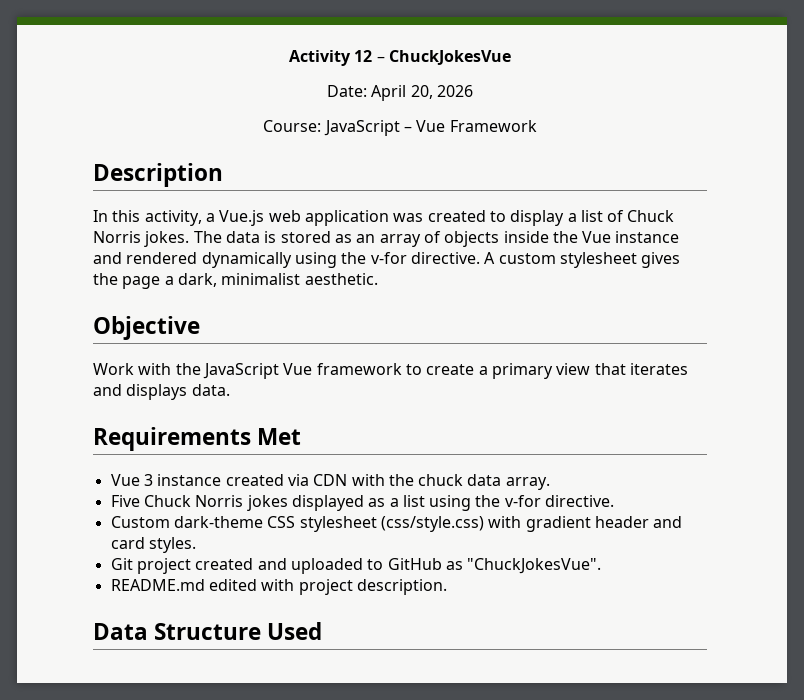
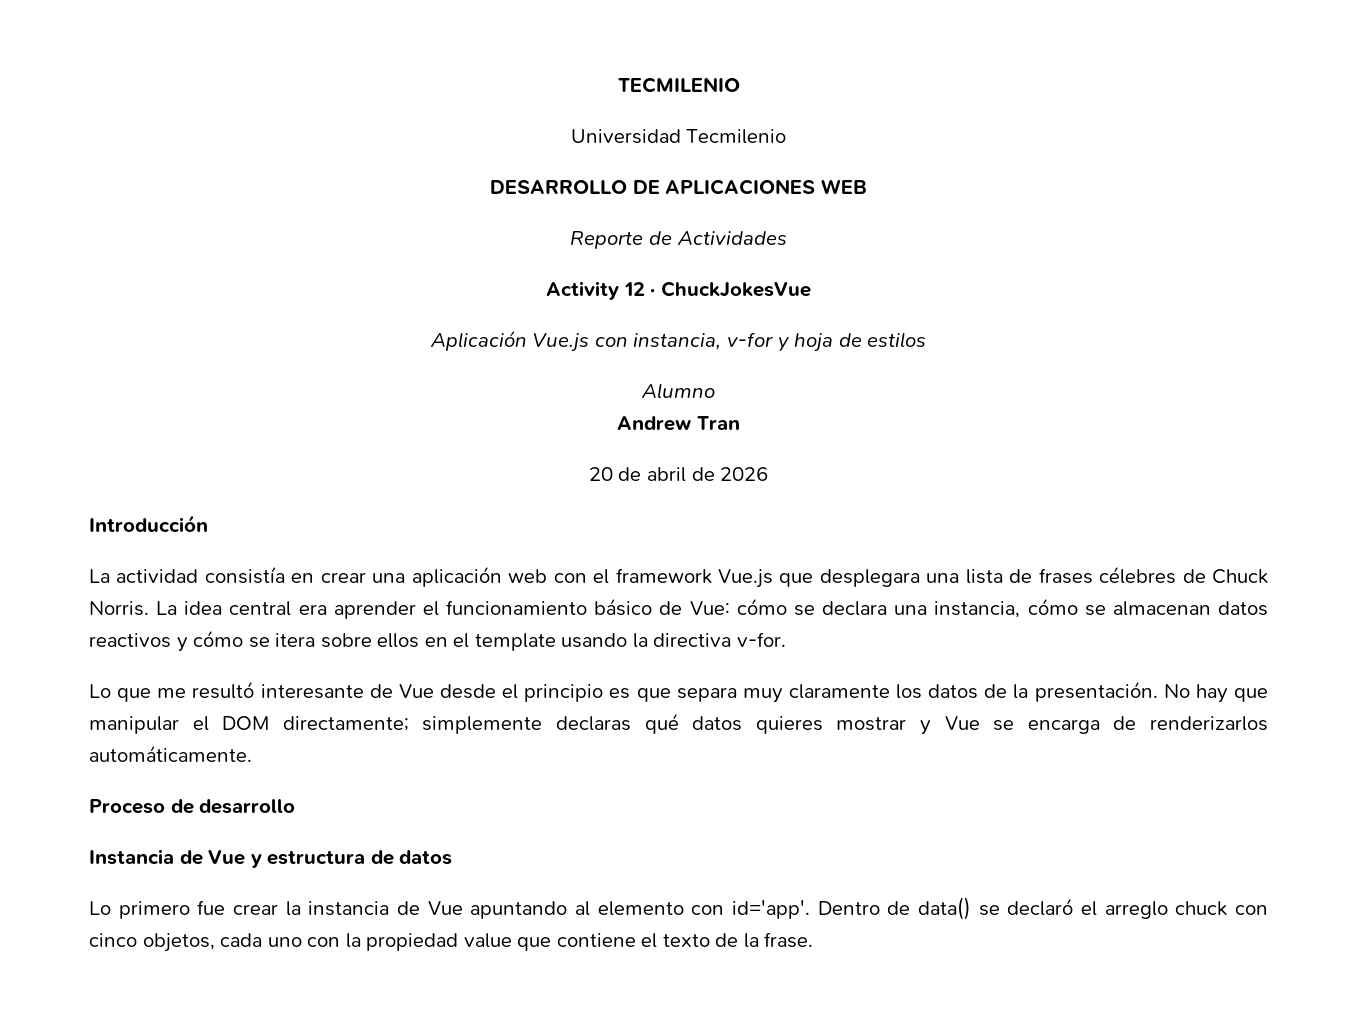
(289, 58) none -> [617,77,740,93] [570,129,787,144] [490,179,867,195] [570,231,787,249] TECMILENIO // Universidad Tecmilenio // DESARROLLO DE APLICACIONES WEB // Reporte de Actividades //
[376,56,385,62] – -> [650,289,656,296] ·
[327,85,473,101] [263,120,537,136] [93,163,223,187] [93,210,675,226] [93,231,680,247] [93,252,681,268] [93,273,378,289] [93,316,200,340] [93,363,688,379] [93,384,230,400] [93,427,302,451] [110,474,550,490] [110,495,615,511] [110,516,683,532] [110,537,196,553] [110,558,602,574] [110,579,447,595] [93,622,323,640] Date: April 20, 2026 // Course: JavaScript – Vue Framework // Description // In this activity, a Vue.js web application was created to display a list of Chuck Norris jokes. The data is stored as an array of objects inside the Vue instance and rendered dynamically using the v-for directive. A custom stylesheet gives the page a dark, minimalist aesthetic. // Objective // Work with the JavaScript Vue framework to create a primary view that iterates and displays data. // Requirements Met // Vue 3 instance created via CDN with the chuck data array. // Five Chuck Norris jokes displayed as a list using the v-for directive. // Custom dark-theme CSS stylesheet (css/style.css) with gradient header and card styles. // Git project created and uploaded to GitHub as "ChuckJokesVue". // README.md edited with project description. // Data Structure Used -> [429,330,927,352] [641,383,715,399] [617,416,740,431] [588,467,769,482] [89,515,208,532] [89,566,1269,588] [89,598,1268,619] [89,630,786,652] [89,681,1269,703] [89,713,1268,735] [89,745,252,762] [89,799,296,814] [89,849,453,868] [89,897,1268,920] [89,932,814,952] Aplicación Vue.js con instancia, v-for y hoja de estilos // Alumno // Andrew Tran // 20 de abril de 2026 // Introducción // La actividad consistía en crear una aplicación web con el framework Vue.js que desplegara una lista de frases célebres de Chuck Norris. La idea central era aprender el funcionamiento básico de Vue: cómo se declara una instancia, cómo se almacenan datos reactivos y cómo se itera sobre ellos en el template usando la directiva v-for. // Lo que me resultó interesante de Vue desde el principio es que separa muy claramente los datos de la presentación. No hay que manipular el DOM directamente; simplemente declaras qué datos quieres mostrar y Vue se encarga de renderizarlos automáticamente. // Proceso de desarrollo // Instancia de Vue y estructura de datos // Lo primero fue crear la instancia de Vue apuntando al elemento con id='app'. Dentro de data() se declaró el arreglo chuck con cinco objetos, cada uno con la propiedad value que contiene el texto de la frase.

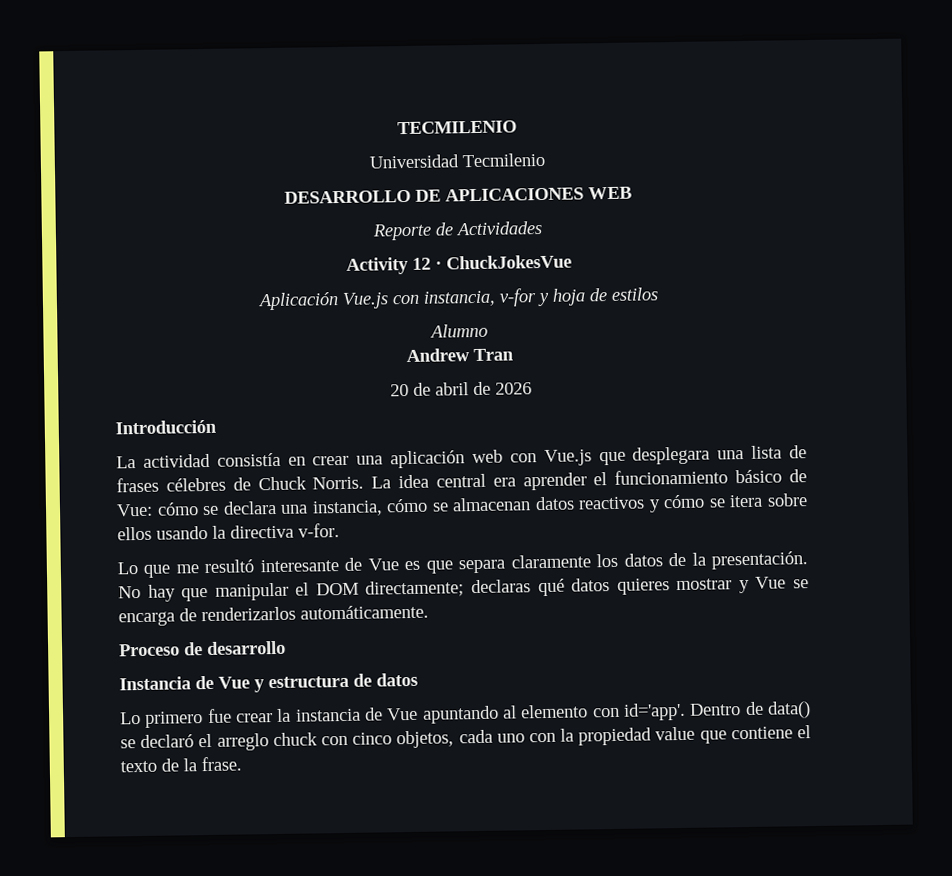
[593,568,712,584] el framework -> (537, 458) none
[424,633,556,651] en el template -> (152, 533) none
[439,684,604,702] desde el principio -> (399, 564) none
[742,688,783,703] muy -> (506, 566) none
[422,716,543,734] simplemente -> (465, 589) none

